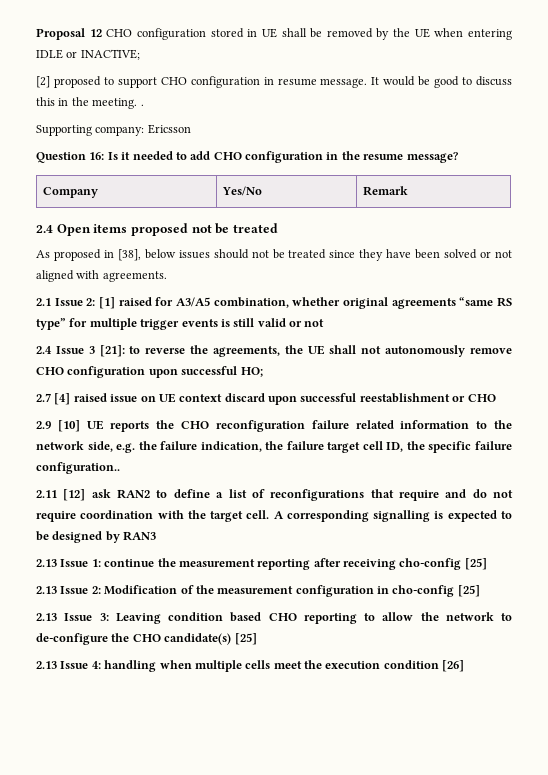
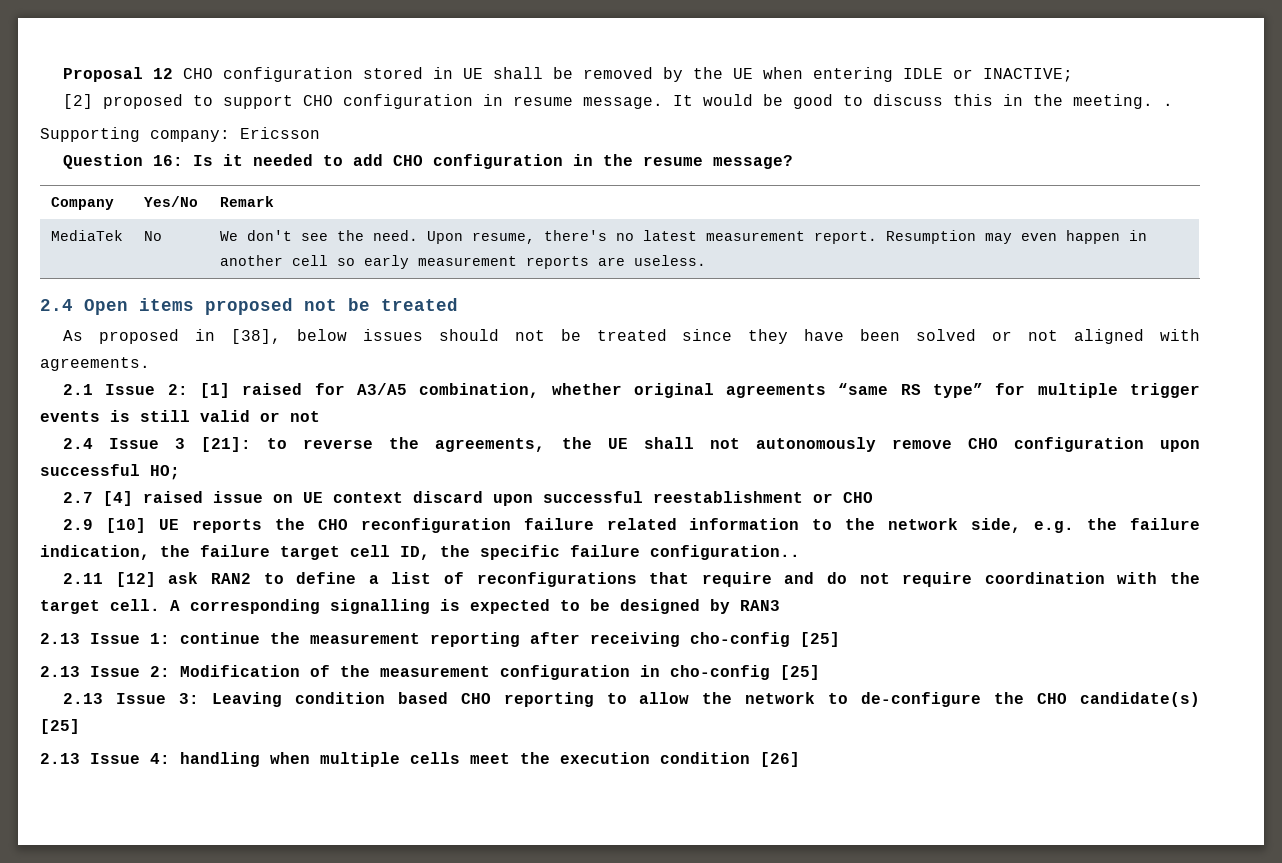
(409, 191) none -> [50,230,123,241] [143,231,162,241] [219,230,1147,244] [219,255,706,269] // MediaTek | No | We don't see the need. Upon resume, there's no latest measurement report. Resumption may even happen in another cell so early measurement reports are useless.

